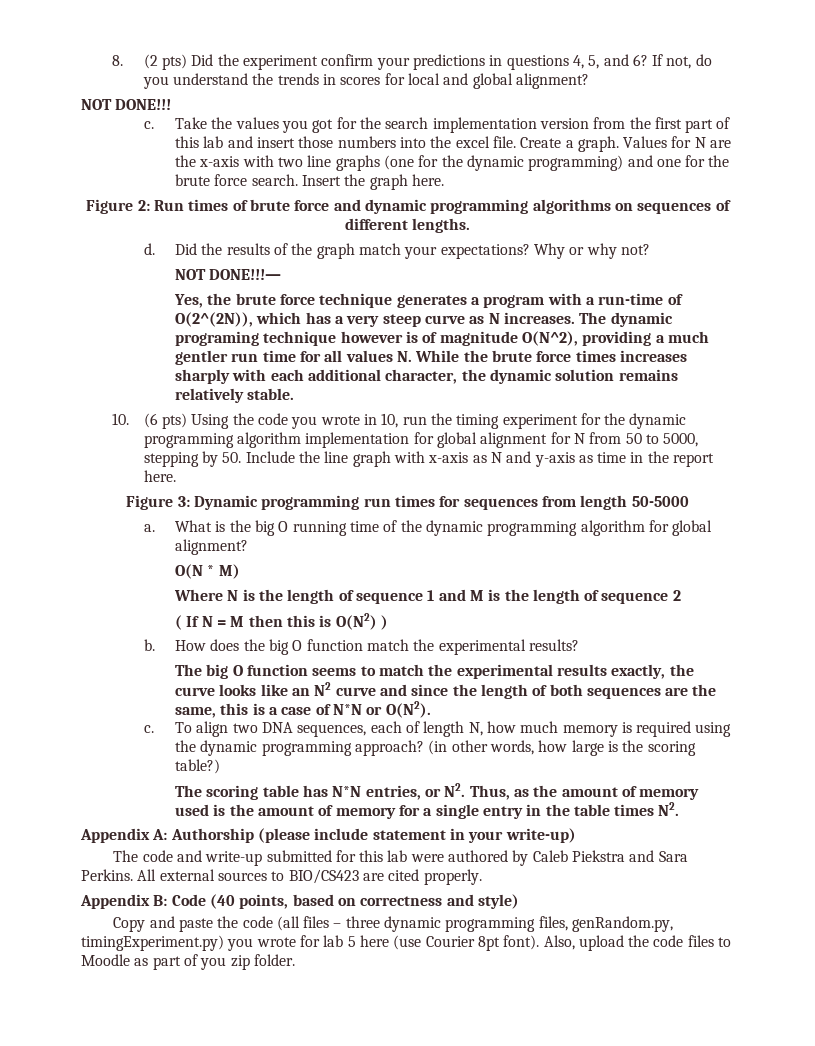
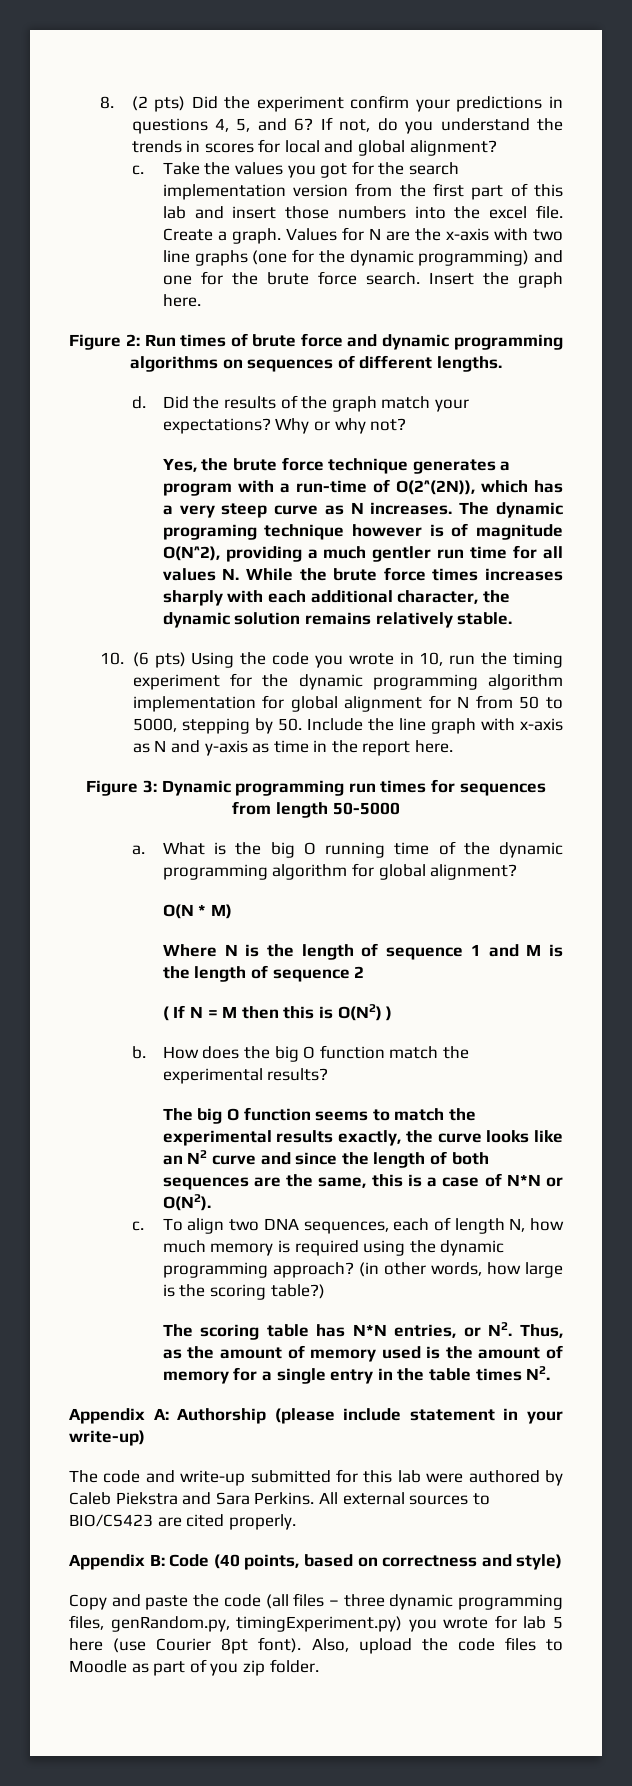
[81,99,172,110] // NOT DONE!!! -> (497, 148) none
[174,269,282,280] // NOT DONE!!!— -> (407, 424) none

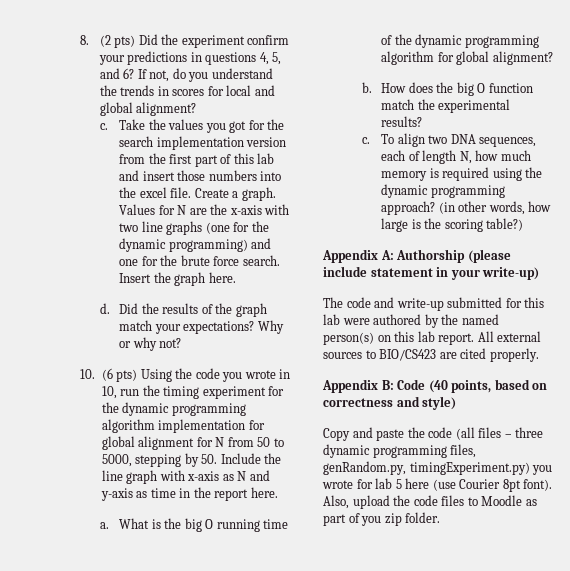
[69,333,563,350] [130,355,502,372] // Figure 2: Run times of brute force and dynamic programming algorithms on sequences of different lengths. -> (236, 277) none
[162,457,511,474] [162,479,563,496] [162,502,563,518] [162,523,563,540] [162,545,563,562] [162,567,563,581] [162,590,510,606] [162,612,513,628] // Yes, the brute force technique generates a program with a run-time of O(2^(2N)), which has a very steep curve as N increases. The dynamic programing technique however is of magnitude O(N^2), providing a much gentler run time for all values N. While the brute force times increases sharply with each additional character, the dynamic solution remains relatively stable. -> (182, 343) none
[86,779,546,796] [232,801,400,818] // Figure 3: Dynamic programming run times for sequences from length 50-5000 -> (278, 492) none
[162,904,232,919] [162,943,564,960] [162,965,365,982] [162,1004,393,1021] // O(N * M) // Where N is the length of sequence 1 and M is the length of sequence 2 // ( If N = M then this is O(N2) ) -> (553, 58) none
[162,1107,476,1124] [162,1130,563,1146] [162,1150,489,1168] [162,1173,564,1190] [162,1194,211,1211] // The big O function seems to match the experimental results exactly, the curve looks like an N2 curve and since the length of both sequences are the same, this is a case of N*N or O(N2). -> (423, 121) none
[162,1322,563,1340] [162,1345,563,1362] [162,1366,551,1384] // The scoring table has N*N entries, or N2. Thus, as the amount of memory used is the amount of memory for a single entry in the table times N2. -> (524, 224) none
[69,1492,315,1505] Caleb Piekstra and Sara Perkins. -> [441,314,499,325] [323,331,475,345] the named person(s) on this lab report.

